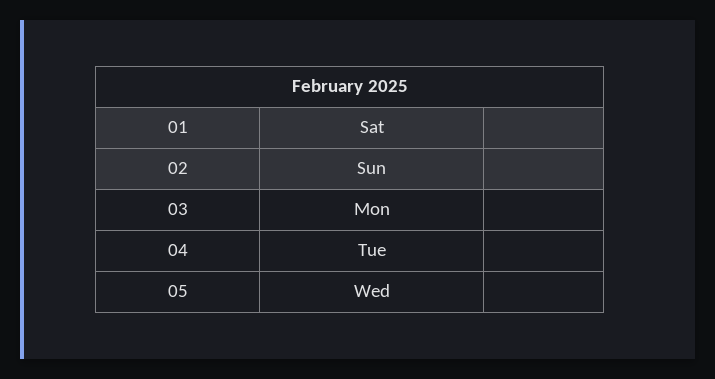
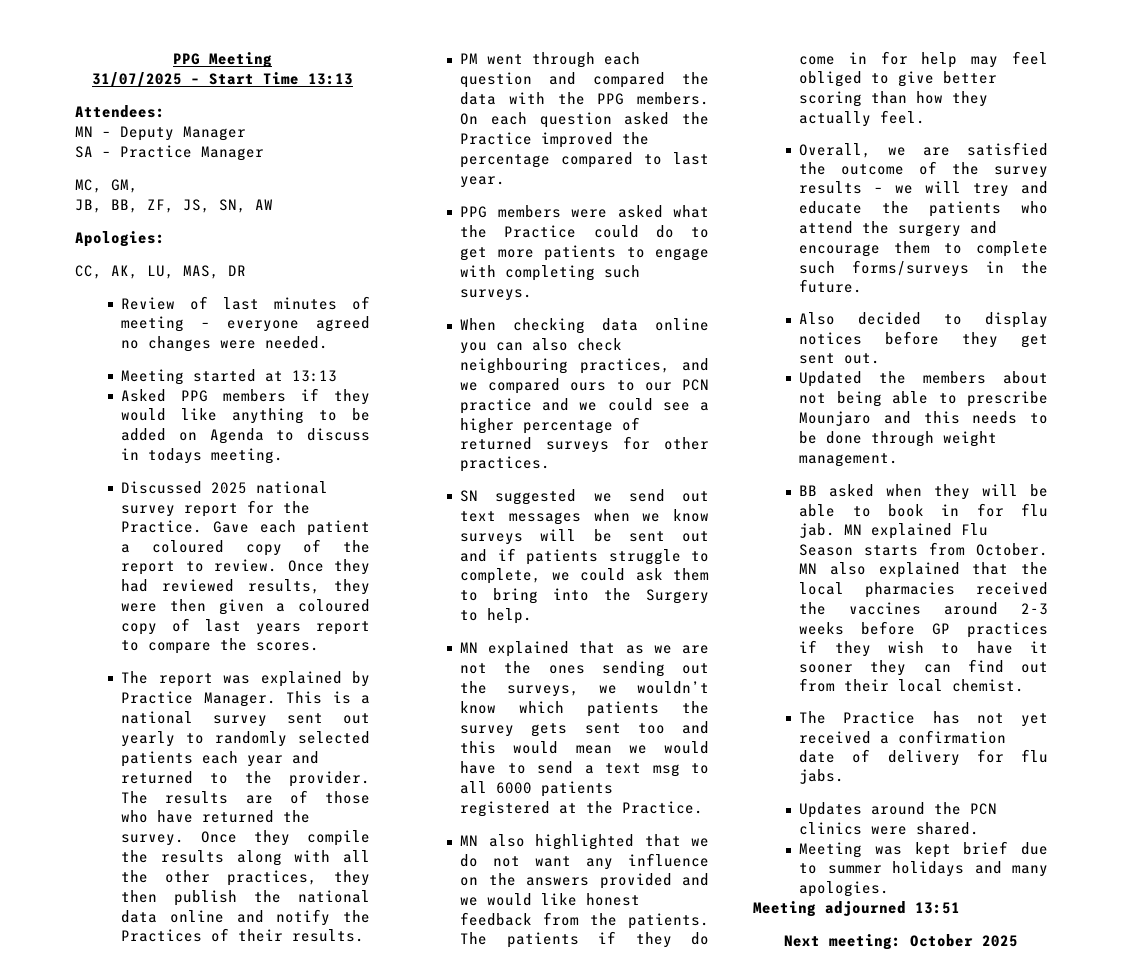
[291,79,408,95] [167,121,188,133] [359,121,385,133] [167,162,188,174] [357,162,386,174] [167,203,188,215] [353,203,390,215] [167,244,188,256] [357,244,386,256] [167,285,188,297] [353,284,390,297] February 2025 // 01 | Sat | // 02 | Sun | // 03 | Mon | // 04 | Tue | // 05 | Wed | -> [173,52,272,68] [92,72,353,87] [75,105,165,118] [75,126,246,141] [75,145,264,161] [75,179,138,193] [75,199,273,213] [75,231,165,247] [75,265,246,279] [121,296,370,310] [121,316,370,332] [121,336,329,352] [121,369,338,385] [121,388,370,405] [121,408,370,424] [121,428,370,444] [121,448,284,464] [121,481,329,494] [121,500,311,517] [121,520,370,536] [121,539,370,556] [121,559,370,575] [121,579,370,595] [121,599,370,615] [121,618,370,635] [121,638,320,654] [121,671,370,687] [121,691,370,707] [121,711,370,727] [121,731,370,747] [121,751,320,767] [121,771,370,787] [121,790,370,804] [121,810,311,823] [121,830,370,846] [121,850,370,866] [121,870,370,886] [121,890,370,906] [121,909,370,926] [121,928,365,942] [460,52,641,68] [460,72,709,88] [460,92,709,105] [460,112,709,128] [460,132,650,148] [460,152,709,168] [460,176,506,188] [460,205,709,218] [460,225,709,238] [460,245,709,261] [460,265,641,281] [460,289,533,301] [460,318,709,334] [460,338,623,354] [460,358,709,374] [460,378,709,394] [460,398,709,414] [460,417,641,434] [460,436,709,453] [460,456,551,472] [460,489,709,505] [460,509,709,525] [460,529,709,545] [460,548,709,565] [460,568,709,584] [460,588,709,604] [460,608,533,624] [460,641,709,657] [460,661,709,677] [460,681,709,697] [460,701,709,717] [460,721,709,737] [460,741,709,754] [460,761,709,777] [460,781,614,797] [460,801,704,817] [460,834,709,850] [460,853,709,870] [460,873,709,889] [460,893,641,906] [460,912,709,929] [460,931,709,948] [799,51,1048,68] [799,71,998,87] [799,91,989,107] [799,110,926,127] [799,142,1048,158] [799,161,1048,178] [799,181,1048,197] [799,201,1048,217] [799,221,998,237] [799,241,1048,257] [799,260,1048,277] [799,279,863,293] [799,312,1048,328] [799,331,1048,348] [799,353,881,364] [799,371,1048,387] [799,391,1048,407] [799,411,1048,426] [799,431,998,447] [799,453,899,467] [799,484,1048,500] [799,503,1048,517] [799,523,989,539] [799,542,1048,556] [799,562,1048,578] [799,582,1048,598] [799,602,1048,615] [799,621,1048,638] [799,640,1048,657] [799,659,1048,676] [799,678,1025,692] [799,711,1048,727] [799,730,1007,744] [799,749,1048,766] [799,769,845,784] [799,802,998,818] [799,822,980,835] [799,841,1048,858] [799,861,1048,877] [799,881,890,897] [753,901,960,917] [783,934,1018,950] PPG Meeting // 31/07/2025 – Start Time 13:13 // Attendees: // MN – Deputy Manager // SA – Practice Manager // MC, GM, // JB, BB, ZF, JS, SN, AW // Apologies: // CC, AK, LU, MAS, DR // Review of last minutes of meeting – everyone agreed no changes were needed. // Meeting started at 13:13 // Asked PPG members if they would like anything to be added on Agenda to discuss in todays meeting. // Discussed 2025 national survey report for the Practice. Gave each patient a coloured copy of the report to review. Once they had reviewed results, they were then given a coloured copy of last years report to compare the scores. // The report was explained by Practice Manager. This is a national survey sent out yearly to randomly selected patients each year and returned to the provider. The results are of those who have returned the survey. Once they compile the results along with all the other practices, they then publish the national data online and notify the Practices of their results. // PM went through each question and compared the data with the PPG members. On each question asked the Practice improved the percentage compared to last year. // PPG members were asked what the Practice could do to get more patients to engage with completing such surveys. // When checking data online you can also check neighbouring practices, and we compared ours to our PCN practice and we could see a higher percentage of returned surveys for other practices. // SN suggested we send out text messages when we know surveys will be sent out and if patients struggle to complete, we could ask them to bring into the Surgery to help. // MN explained that as we are not the ones sending out the surveys, we wouldn’t know which patients the survey gets sent too and this would mean we would have to send a text msg to all 6000 patients registered at the Practice. // MN also highlighted that we do not want any influence on the answers provided and we would like honest feedback from the patients. The patients if they do come in for help may feel obliged to give better scoring than how they actually feel. // Overall, we are satisfied the outcome of the survey results – we will trey and educate the patients who attend the surgery and encourage them to complete such forms/surveys in the future. // Also decided to display notices before they get sent out. // Updated the members about not being able to prescribe Mounjaro and this needs to be done through weight management. // BB asked when they will be able to book in for flu jab. MN explained Flu Season starts from October. MN also explained that the local pharmacies received the vaccines around 2-3 weeks before GP practices if they wish to have it sooner they can find out from their local chemist. // The Practice has not yet received a confirmation date of delivery for flu jabs. // Updates around the PCN clinics were shared. // Meeting was kept brief due to summer holidays and many apologies. // Meeting adjourned 13:51 // Next meeting: October 2025

